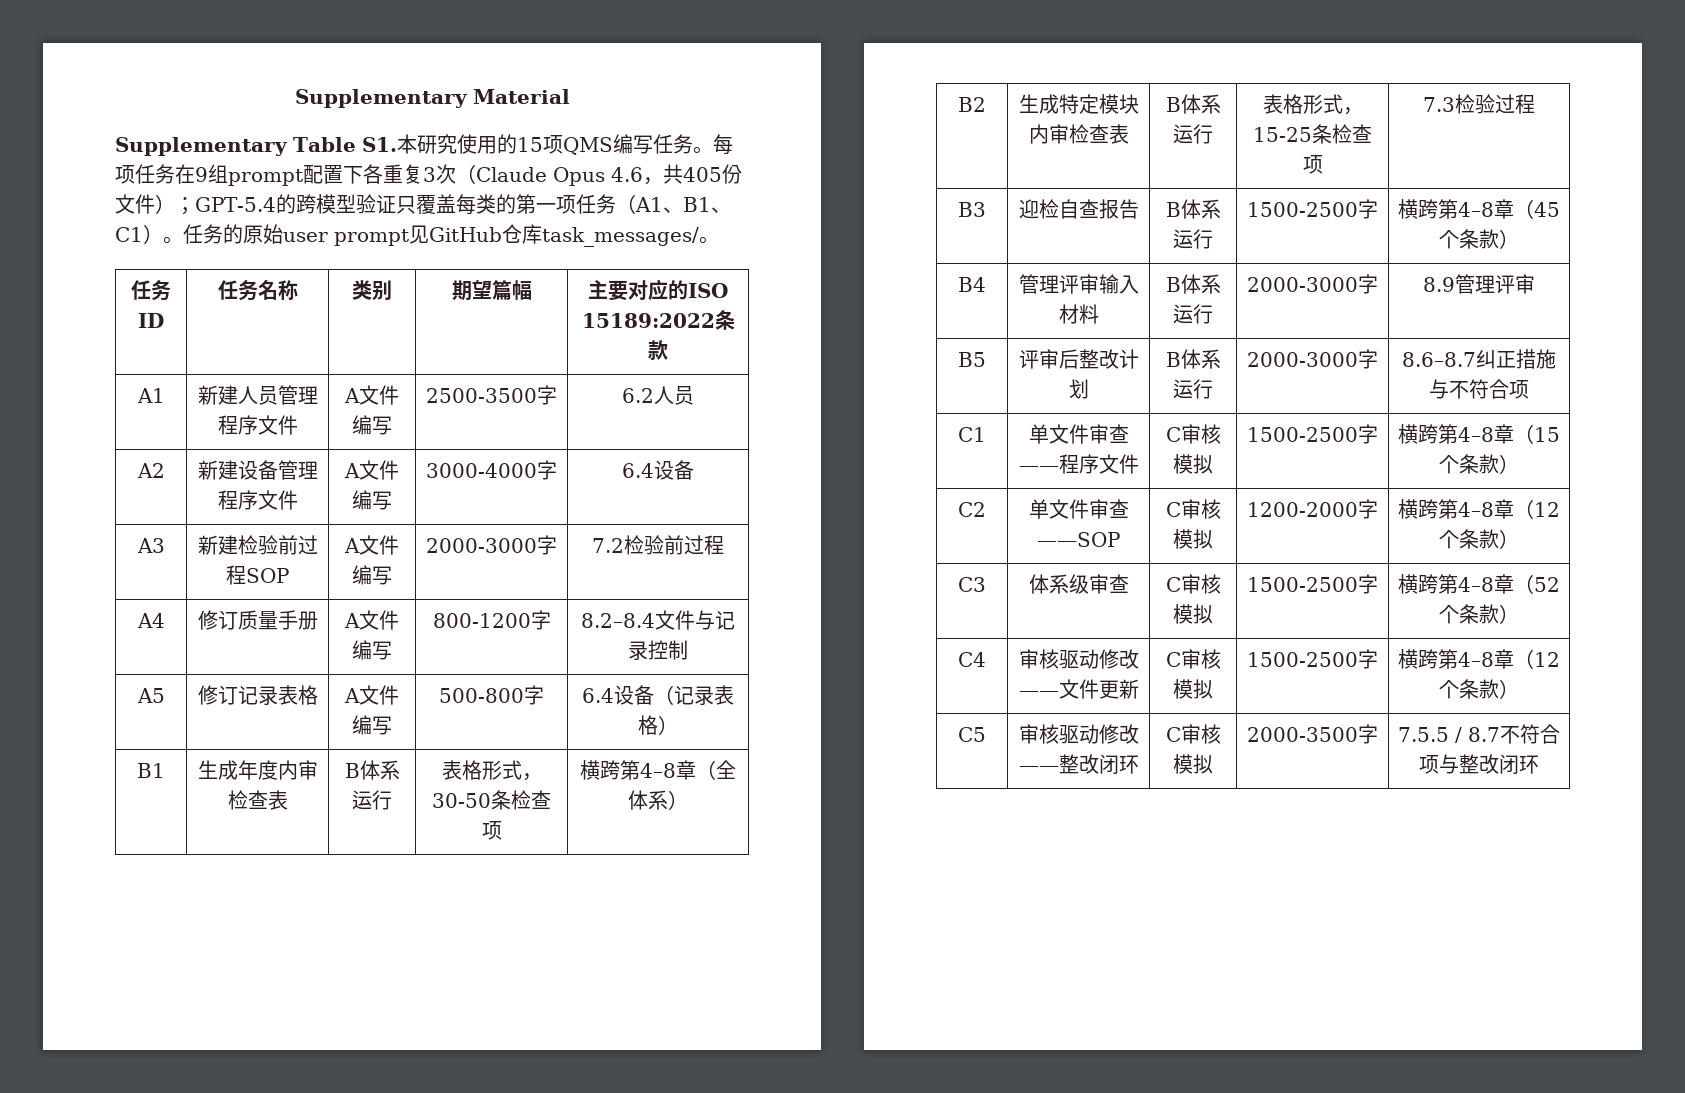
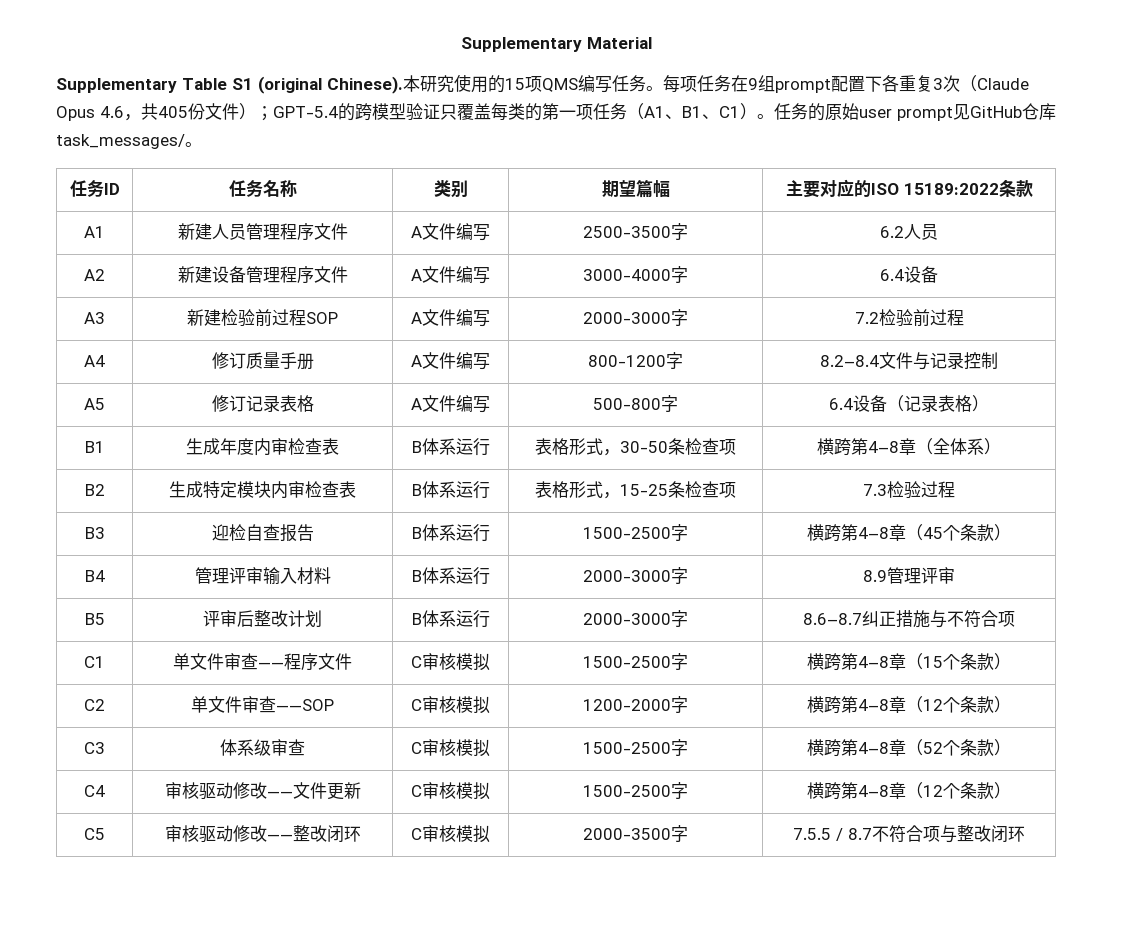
[361,137,397,152] S1. -> [232,76,403,94] S1 (original Chinese).

